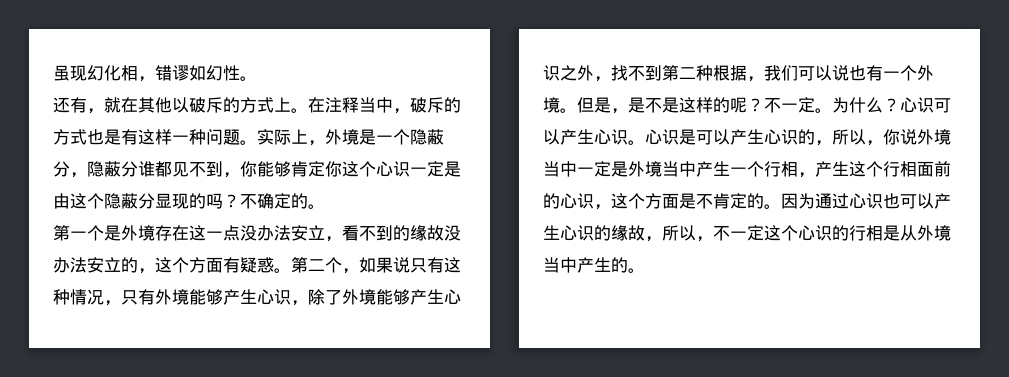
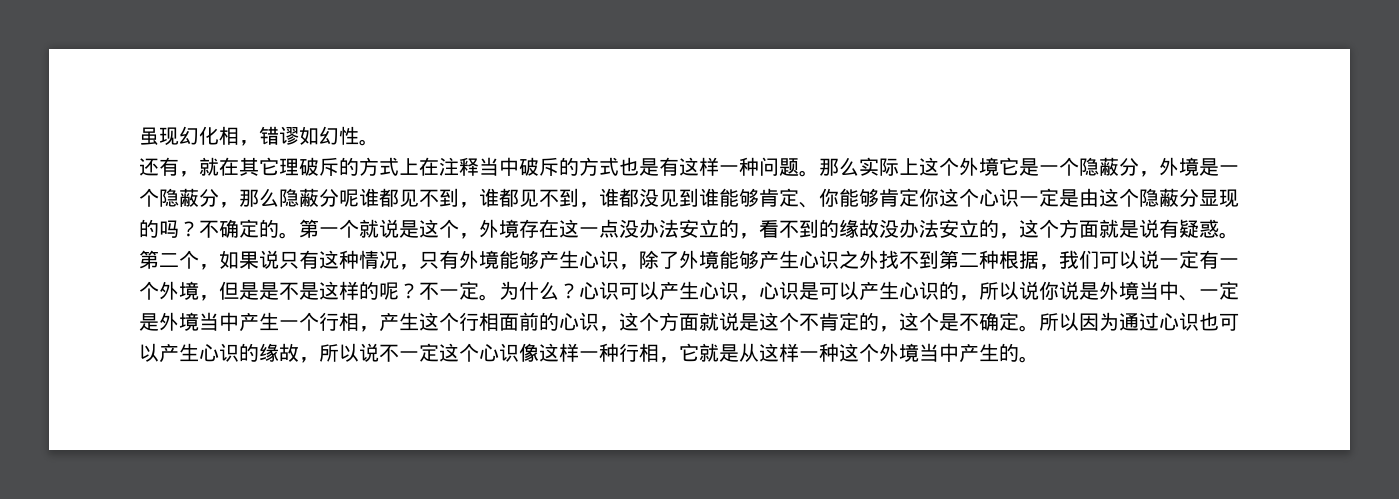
[155,97,189,113] 他以 -> [259,157,299,176] 它理
[291,108,308,113] 。 -> (419, 166) none
[393,108,410,114] ， -> (519, 166) none
[257,129,308,145] 实际上 -> [819,157,1139,176] 那么实际上这个外境它是一个隐蔽分
[87,161,240,178] 隐蔽分谁都见不到， -> [239,188,819,208] 那么隐蔽分呢谁都见不到，谁都见不到，谁都没见到谁能够肯定、
[53,225,121,241] // 第一个是 -> [299,219,479,239] 第一个就说是这个，
(325, 232) none -> [719,219,739,238] 的
(223, 265) none -> [1099,219,1159,238] 就是说
[594,76,611,82] ， -> (879, 259) none
[849,65,866,81] 也 -> [1159,250,1199,269] 一定
[560,97,628,114] 。但是， -> [199,281,259,301] ，但是
[628,140,645,145] 。 -> [739,295,759,301] ，
[866,129,951,146] [543,161,577,177] ，你说外境当中 -> [1019,281,1199,301] 说你说是外境当中、
[679,193,781,209] 是不肯定的。 -> [699,312,1079,332] 就说是这个不肯定的，这个是不确定。所以
[696,236,713,242] ， -> [359,343,379,362] 说
[832,225,917,241] 的行相是从 -> [519,343,879,363] 像这样一种行相，它就是从这样一种这个

